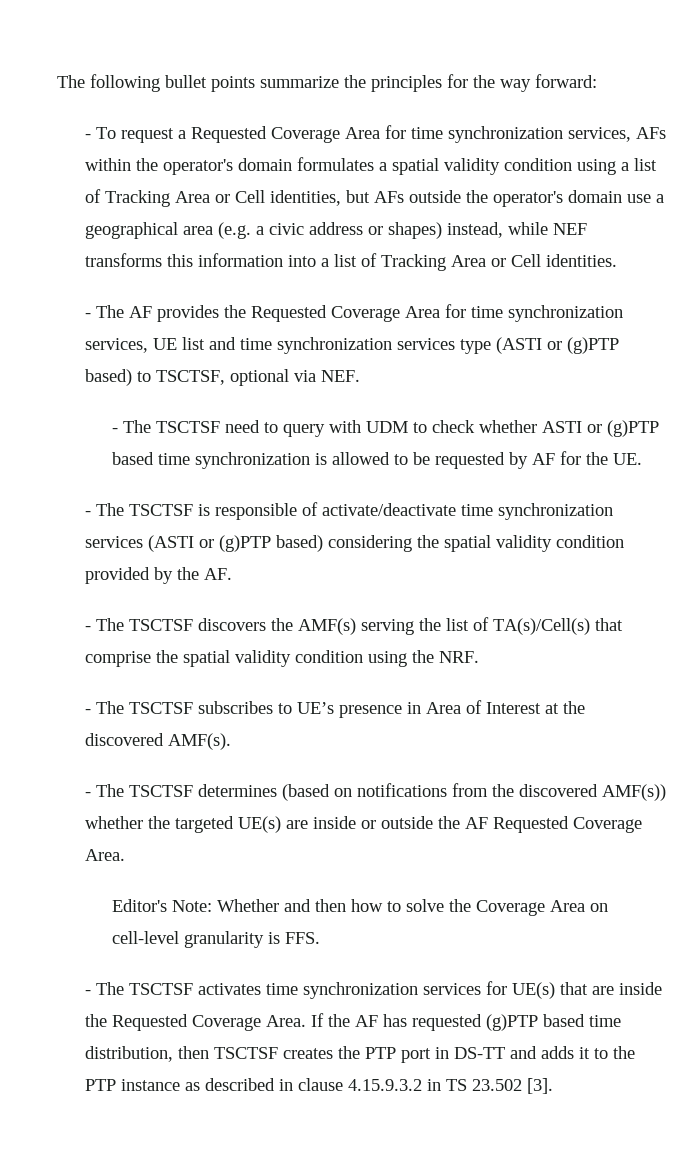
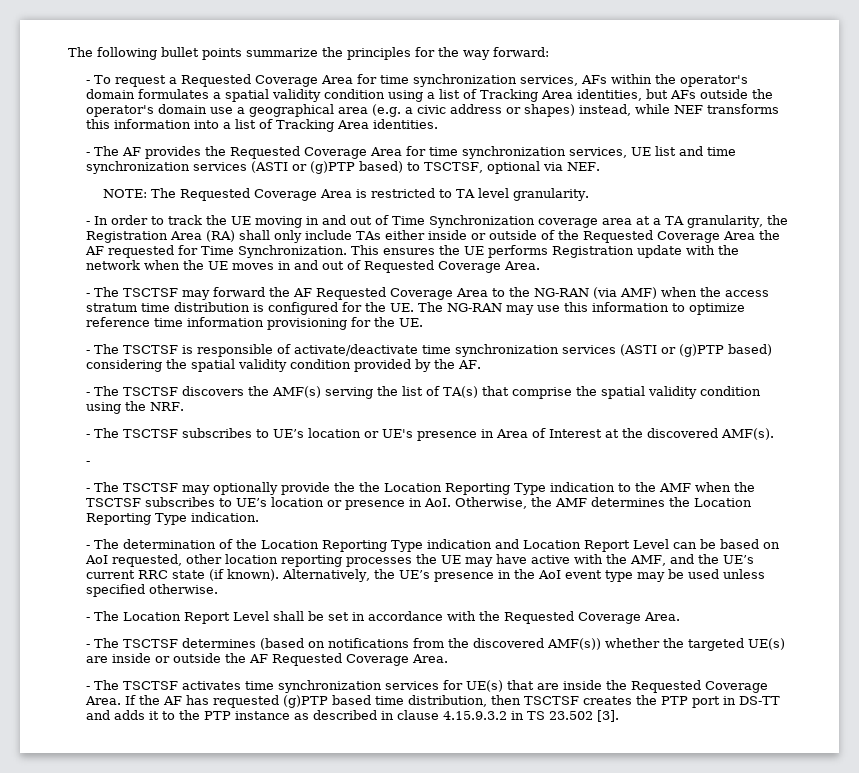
[214,190,265,203] or Cell -> (573, 94) none
[490,254,541,267] or Cell -> (369, 124) none
[459,339,491,354] type -> (247, 166) none
[112,420,660,437] [112,452,556,469] - The TSCTSF need to query with UDM to check whether ASTI or (g)PTP based time synchronization is allowed to be requested by AF -> [103,188,590,201] [85,215,788,228] [85,230,780,243] [84,245,739,258] [85,260,540,273] [85,287,769,300] [85,302,745,315] [85,317,347,330] NOTE: The Requested Coverage Area is restricted to TA level granularity. // - In order to track the UE moving in and out of Time Synchronization coverage area at a TA granularity, the Registration Area (RA) shall only include TAs either inside or outside of the Requested Coverage Area the AF requested for Time Synchronization. This ensures the UE performs Registration update with the network when the UE moves in and out of Requested Coverage Area. // - The TSCTSF may forward the AF Requested Coverage Area to the NG-RAN (via AMF) when the access stratum time distribution is configured for the UE. The NG-RAN may use this information to optimize reference time information provisioning
[492,618,590,635] TA(s)/Cell(s) -> [442,386,478,398] TA(s)
(334, 708) none -> [307,428,413,438] location or UE's
(91, 794) none -> [85,482,755,495] [85,497,752,510] [85,512,259,525] [85,539,780,552] [84,554,754,567] [85,569,765,582] [85,584,218,597] [85,611,680,624] [85,644,90,648] // - The TSCTSF may optionally provide the the Location Reporting Type indication to the AMF when the TSCTSF subscribes to UE’s location or presence in AoI. Otherwise, the AMF determines the Location Reporting Type indication. // - The determination of the Location Reporting Type indication and Location Report Level can be based on AoI requested, other location reporting processes the UE may have active with the AMF, and the UE’s current RRC state (if known). Alternatively, the UE’s presence in the AoI event type may be used unless specified otherwise. // - The Location Report Level shall be set in accordance with the Requested Coverage Area. // -
[112,899,609,916] [112,931,321,948] // Editor's Note: Whether and then how to solve the Coverage Area on cell-level granularity is FFS. -> (448, 658) none

